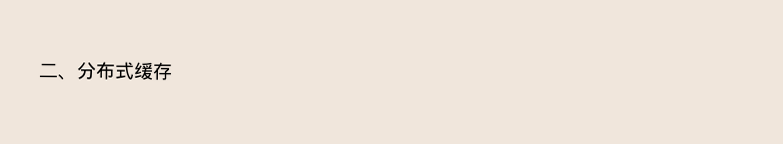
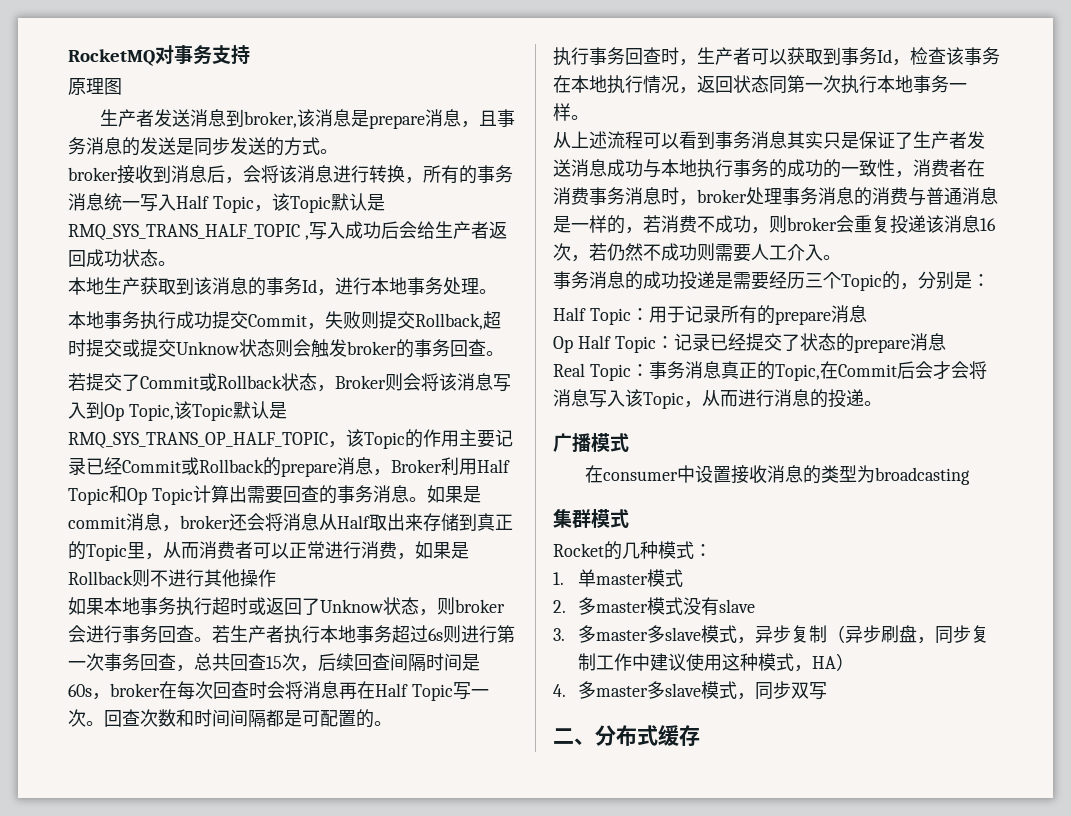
(38, 70) none -> [68,45,250,66] [68,78,122,95] [99,109,515,129] [68,137,338,156] [68,165,513,184] [68,193,385,213] [68,221,507,241] [68,249,176,267] [68,277,497,296] [68,311,501,330] [68,339,504,358] [68,373,511,392] [68,401,287,421] [68,429,513,449] [68,457,510,477] [68,485,481,505] [68,513,513,532] [68,541,469,561] [68,569,276,587] [68,597,505,616] [68,625,515,644] [68,653,480,672] [68,681,489,701] [68,709,392,728] [553,47,1000,66] [553,75,967,94] [553,103,589,121] [553,131,985,149] [553,159,985,178] [553,187,998,206] [553,215,996,234] [553,243,841,262] [553,271,990,291] [553,305,867,325] [553,333,946,353] [553,361,987,381] [553,389,882,409] [553,433,629,452] [584,465,970,485] [553,509,629,528] [553,541,712,560] [553,569,683,587] [553,597,755,616] [553,625,989,644] [577,653,854,672] [553,681,827,700] RocketMQ对事务支持 // 原理图 // 生产者发送消息到broker,该消息是prepare消息，且事务消息的发送是同步发送的方式。 // broker接收到消息后，会将该消息进行转换，所有的事务消息统一写入Half Topic，该Topic默认是RMQ_SYS_TRANS_HALF_TOPIC ,写入成功后会给生产者返回成功状态。 // 本地生产获取到该消息的事务Id，进行本地事务处理。 // 本地事务执行成功提交Commit，失败则提交Rollback,超时提交或提交Unknow状态则会触发broker的事务回查。 // 若提交了Commit或Rollback状态，Broker则会将该消息写入到Op Topic,该Topic默认是RMQ_SYS_TRANS_OP_HALF_TOPIC，该Topic的作用主要记录已经Commit或Rollback的prepare消息，Broker利用Half Topic和Op Topic计算出需要回查的事务消息。如果是commit消息，broker还会将消息从Half取出来存储到真正的Topic里，从而消费者可以正常进行消费，如果是Rollback则不进行其他操作 // 如果本地事务执行超时或返回了Unknow状态，则broker会进行事务回查。若生产者执行本地事务超过6s则进行第一次事务回查，总共回查15次，后续回查间隔时间是60s，broker在每次回查时会将消息再在Half Topic写一次。回查次数和时间间隔都是可配置的。 // 执行事务回查时，生产者可以获取到事务Id，检查该事务在本地执行情况，返回状态同第一次执行本地事务一样。 // 从上述流程可以看到事务消息其实只是保证了生产者发送消息成功与本地执行事务的成功的一致性，消费者在消费事务消息时，broker处理事务消息的消费与普通消息是一样的，若消费不成功，则broker会重复投递该消息16次，若仍然不成功则需要人工介入。 // 事务消息的成功投递是需要经历三个Topic的，分别是： // Half Topic：用于记录所有的prepare消息 // Op Half Topic：记录已经提交了状态的prepare消息 // Real Topic：事务消息真正的Topic,在Commit后会才会将消息写入该Topic，从而进行消息的投递。 // 广播模式 // 在consumer中设置接收消息的类型为broadcasting // 集群模式 // Rocket的几种模式： // 1.单master模式 // 2.多master模式没有slave // 3.多master多slave模式，异步复制（异步刷盘，同步复制工作中建议使用这种模式，HA） // 4.多master多slave模式，同步双写 //

